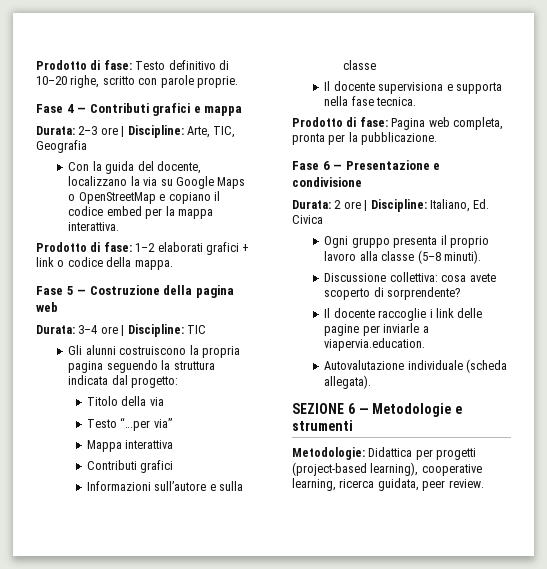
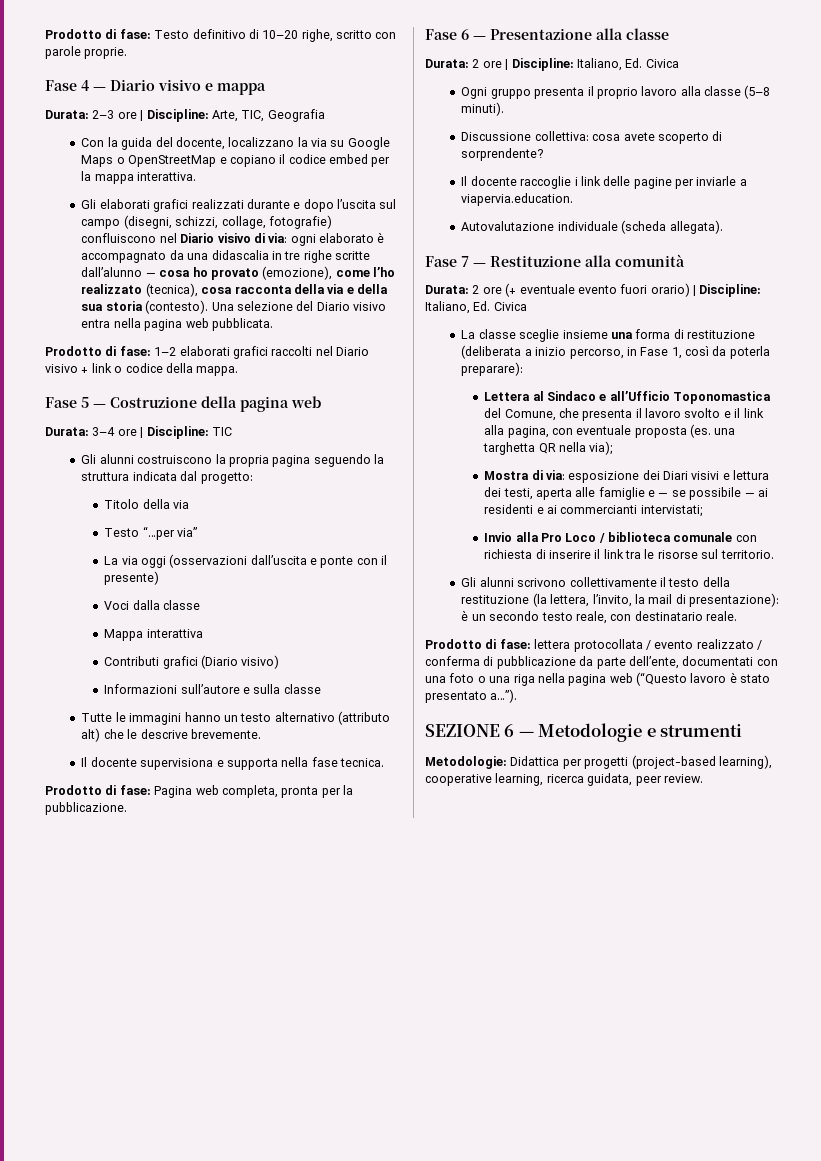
[89,103,191,116] Contributi grafici -> [110,79,201,91] Diario visivo
(120, 226) none -> [81,199,397,212] [81,215,332,229] [81,232,385,246] [81,250,371,263] [81,266,396,280] [81,283,389,297] [81,300,387,314] [81,318,273,331] // Gli elaborati grafici realizzati durante e dopo l’uscita sul campo (disegni, schizzi, collage, fotografie) confluiscono nel Diario visivo di via: ogni elaborato è accompagnato da una didascalia in tre righe scritte dall’alunno — cosa ho provato (emozione), come l’ho realizzato (tecnica), cosa racconta della via e della sua storia (contesto). Una selezione del Diario visivo entra nella pagina web pubblicata.
(239, 248) none -> [271,346,369,356] [45,364,78,373] raccolti nel Diario visivo
(172, 423) none -> [104,554,388,568] [104,571,160,585] [104,600,200,610] // La via oggi (osservazioni dall’uscita e ponte con il presente) // Voci dalla classe
(174, 466) none -> [200,655,280,669] (Diario visivo)
(377, 65) none -> [81,711,391,725] [81,728,261,742] // Tutte le immagini hanno un testo alternativo (attributo alt) che le descrive brevemente.
[433,163,441,170] [292,177,362,187] e condivisione -> [596,28,669,40] alla classe
(372, 382) none -> [425,254,685,267] [425,283,762,297] [425,301,527,314] [461,329,756,342] [461,345,770,359] [461,362,524,376] [484,391,772,404] [484,408,764,421] [484,424,736,438] [483,441,613,455] [484,470,770,483] [484,487,768,500] [484,504,702,517] [484,532,757,543] [484,549,774,559] [461,577,730,587] [461,593,780,607] [461,610,738,624] [425,639,762,652] [425,656,778,669] [425,672,771,686] [425,689,518,703] // Fase 7 — Restituzione alla comunità // Durata: 2 ore (+ eventuale evento fuori orario) | Discipline: Italiano, Ed. Civica // La classe sceglie insieme una forma di restituzione (deliberata a inizio percorso, in Fase 1, così da poterla preparare): // Lettera al Sindaco e all’Ufficio Toponomastica del Comune, che presenta il lavoro svolto e il link alla pagina, con eventuale proposta (es. una targhetta QR nella via); // Mostra di via: esposizione dei Diari visivi e lettura dei testi, aperta alle famiglie e — se possibile — ai residenti e ai commercianti intervistati; // Invio alla Pro Loco / biblioteca comunale con richiesta di inserire il link tra le risorse sul territorio. // Gli alunni scrivono collettivamente il testo della restituzione (la lettera, l’invito, la mail di presentazione): è un secondo testo reale, con destinatario reale. // Prodotto di fase: lettera protocollata / evento realizzato / conferma di pubblicazione da parte dell’ente, documentati con una foto o una riga nella pagina web (“Questo lavoro è stato presentato a…”).

